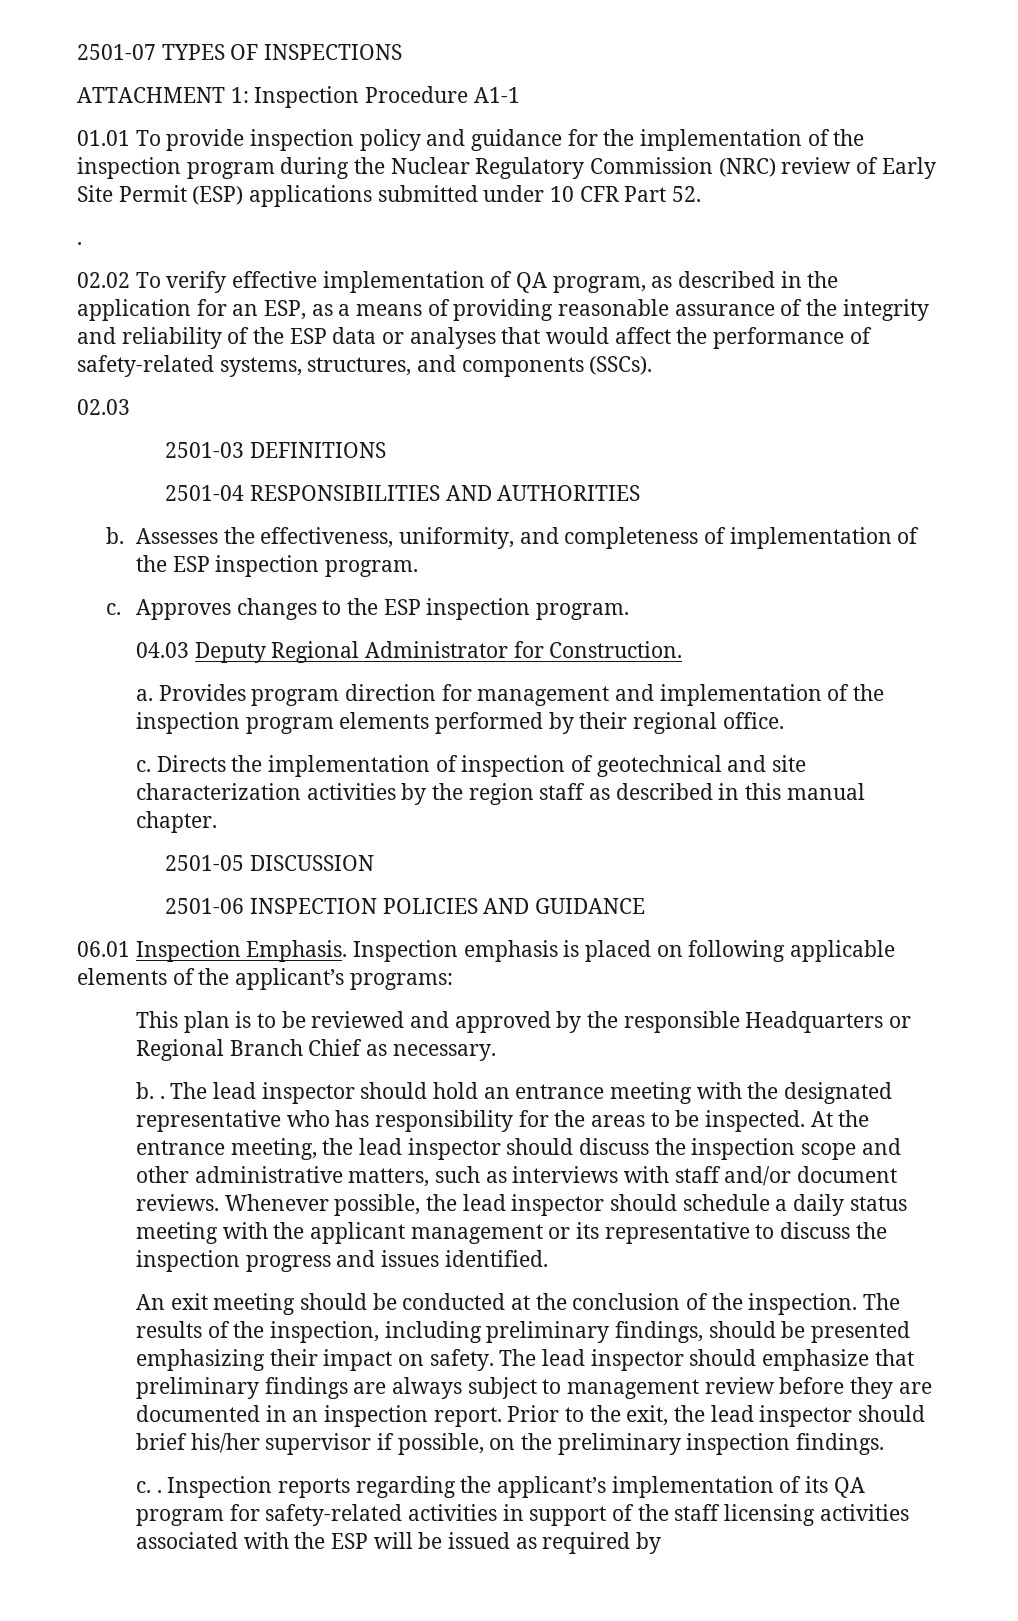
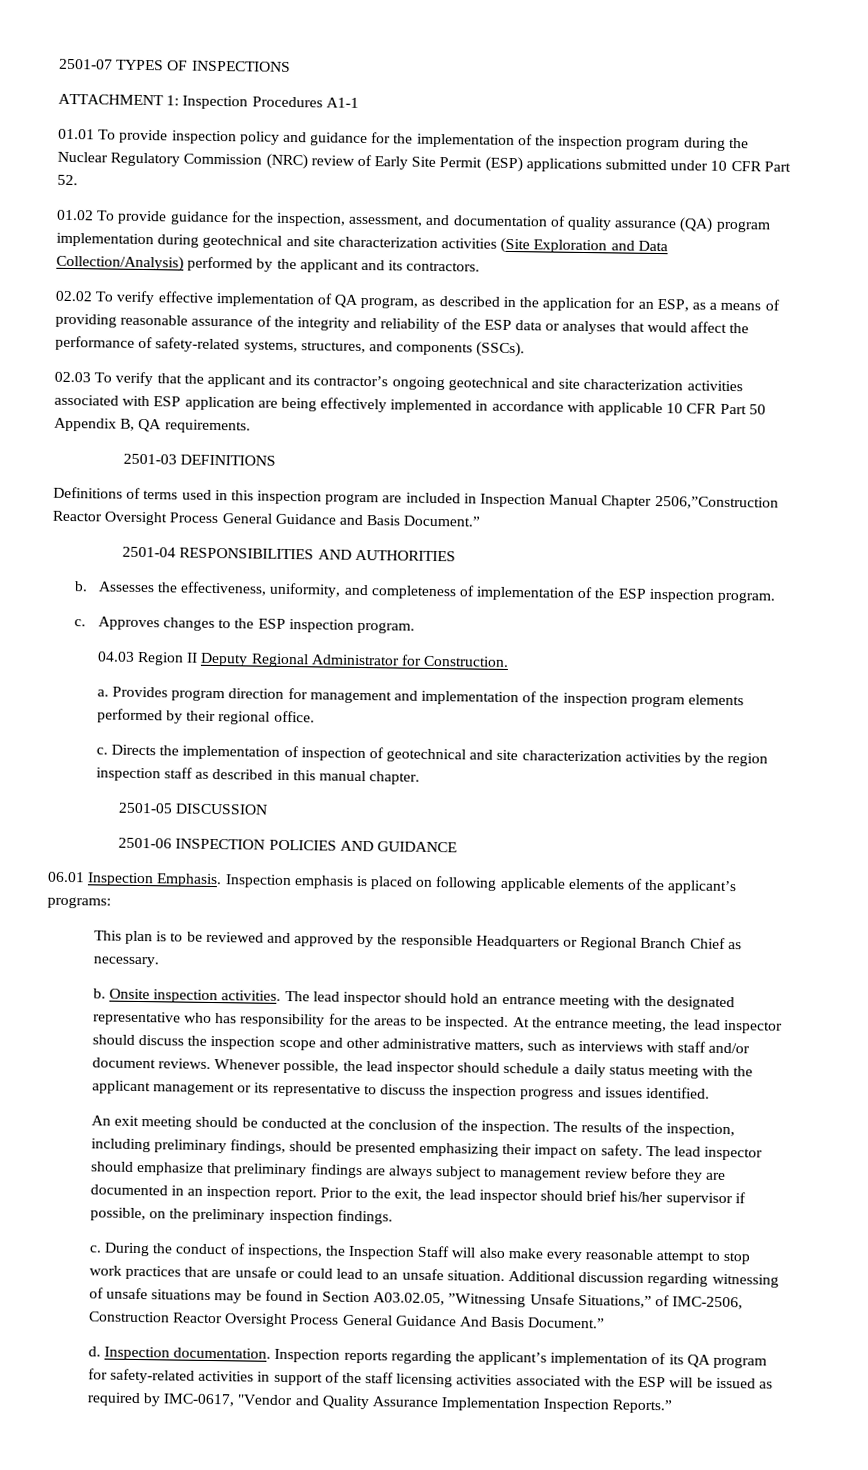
[365,86,469,103] Procedure -> [251,96,323,108] Procedures
[77,242,82,245] . -> [56,209,771,233] [56,232,668,254] [56,254,481,273] 01.02 To provide guidance for the inspection, assessment, and documentation of quality assurance (QA) program implementation during geotechnical and site characterization activities (Site Exploration and Data Collection/Analysis) performed by the applicant and its contractors.
[165,442,387,458] // 2501-03 DEFINITIONS -> [94,371,743,392] [54,394,766,417] [54,417,251,434] [123,453,277,466] [53,486,779,510] [52,510,481,527] To verify that the applicant and its contractor’s ongoing geotechnical and site characterization activities associated with ESP application are being effectively implemented in accordance with applicable 10 CFR Part 50 Appendix B, QA requirements. // 2501-03 DEFINITIONS // Definitions of terms used in this inspection program are included in Inspection Manual Chapter 2506,”Construction Reactor Oversight Process General Guidance and Basis Document.”
(189, 650) none -> [136,651,199,666] Region II
(534, 794) none -> [95,767,161,782] inspection
[159,1096,165,1099] . -> [108,988,282,1004] Onsite inspection activities.
[156,1490,162,1493] . -> [103,1242,750,1265] [88,1265,779,1288] [88,1287,744,1310] [87,1311,606,1329] [87,1346,272,1361] During the conduct of inspections, the Inspection Staff will also make every reasonable attempt to stop work practices that are unsafe or could lead to an unsafe situation. Additional discussion regarding witnessing of unsafe situations may be found in Section A03.02.05, ”Witnessing Unsafe Situations,” of IMC-2506, Construction Reactor Oversight Process General Guidance And Basis Document.” // d. Inspection documentation.
(661, 1543) none -> [163,1393,673,1414] IMC-0617, "Vendor and Quality Assurance Implementation Inspection Reports.”

